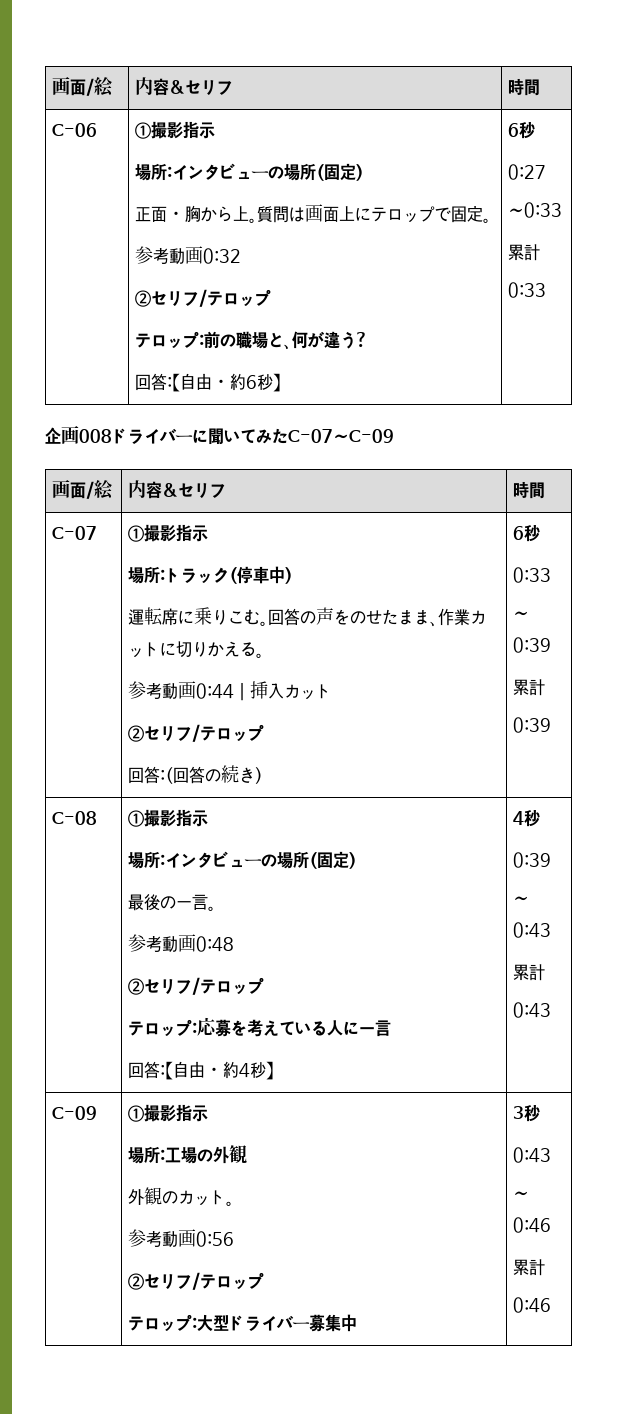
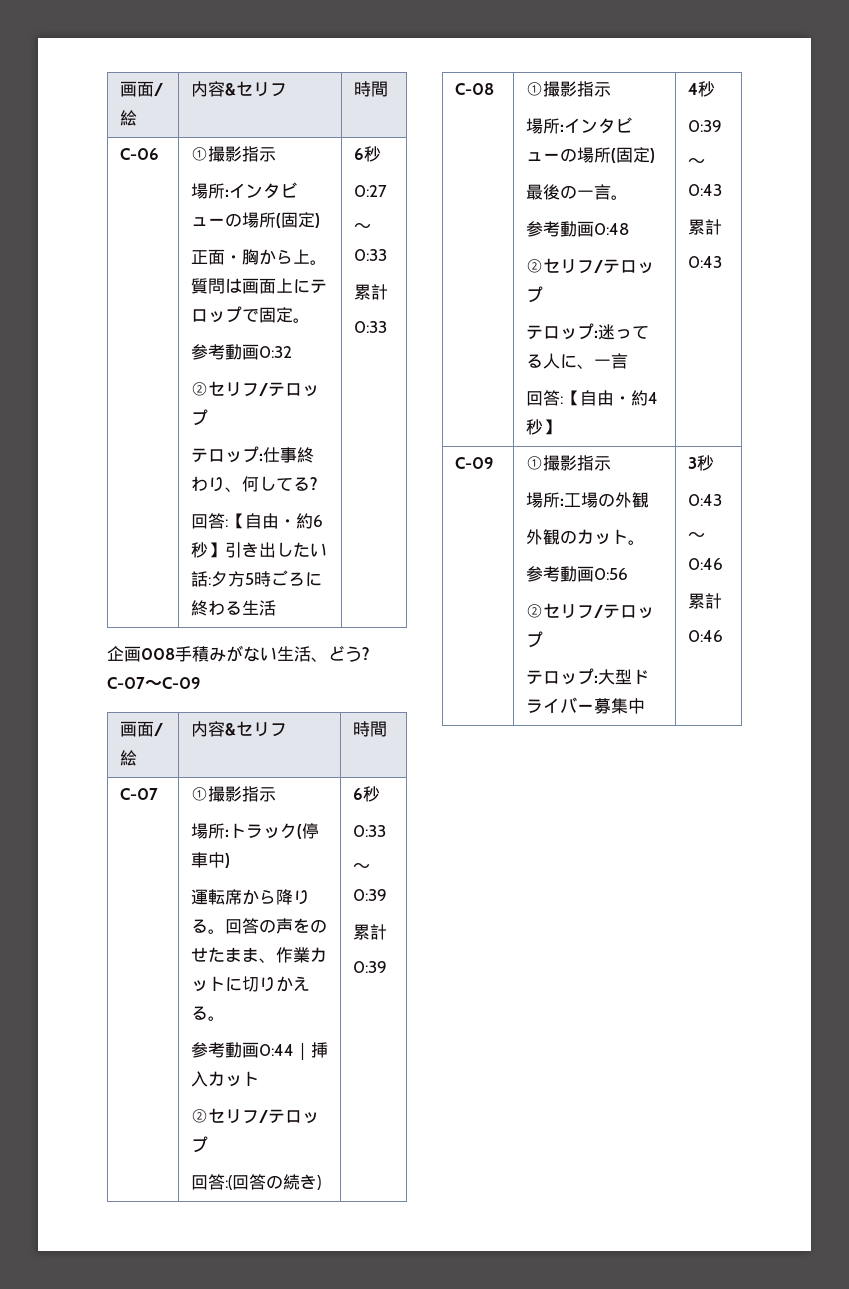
[204,331,357,350] 前の職場と、何が違う -> [262,447,314,463] [190,476,310,492] 仕事終わり、何してる
(282, 382) none -> [224,542,327,558] [190,570,322,587] [190,600,276,616] 引き出したい話:夕方5時ごろに終わる生活
[112,428,288,445] ドライバーに聞いてみた -> [175,645,370,662] 手積みがない生活、どう?
[178,607,261,625] に乗りこむ -> [241,889,310,905] [190,919,208,933] から降りる
[197,1017,360,1037] 応募を考えている人に -> [597,324,649,340] [525,353,594,369] 迷ってる人に、

